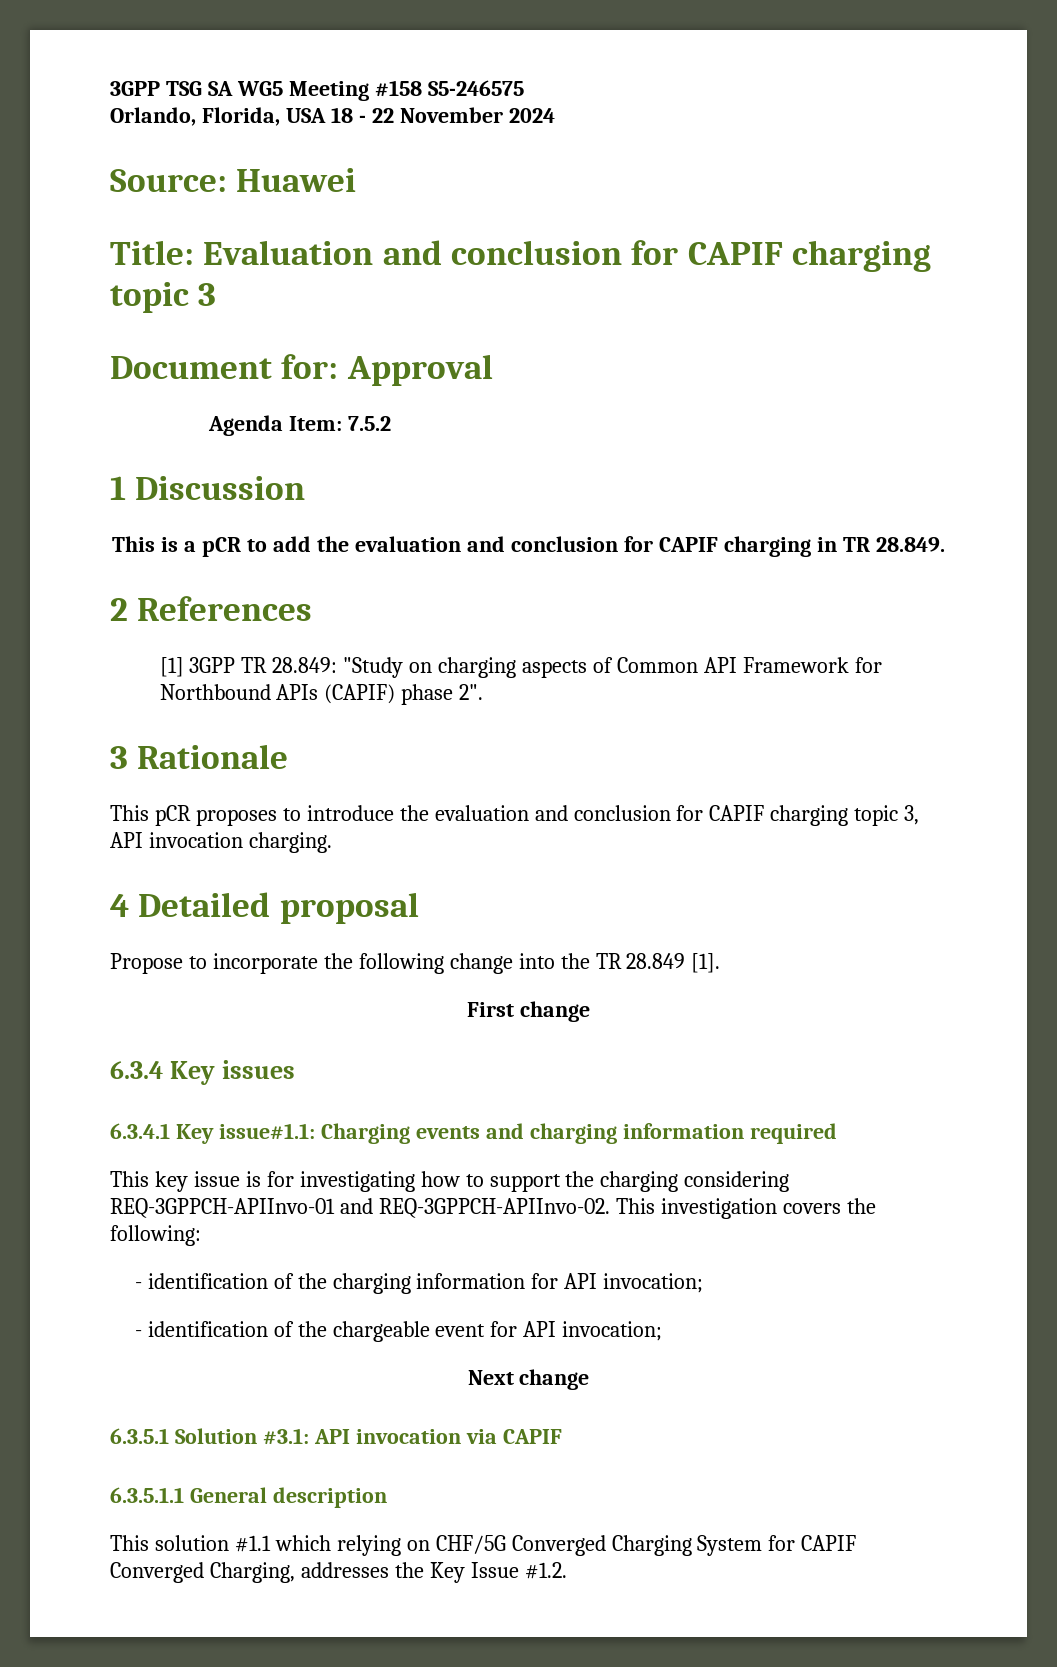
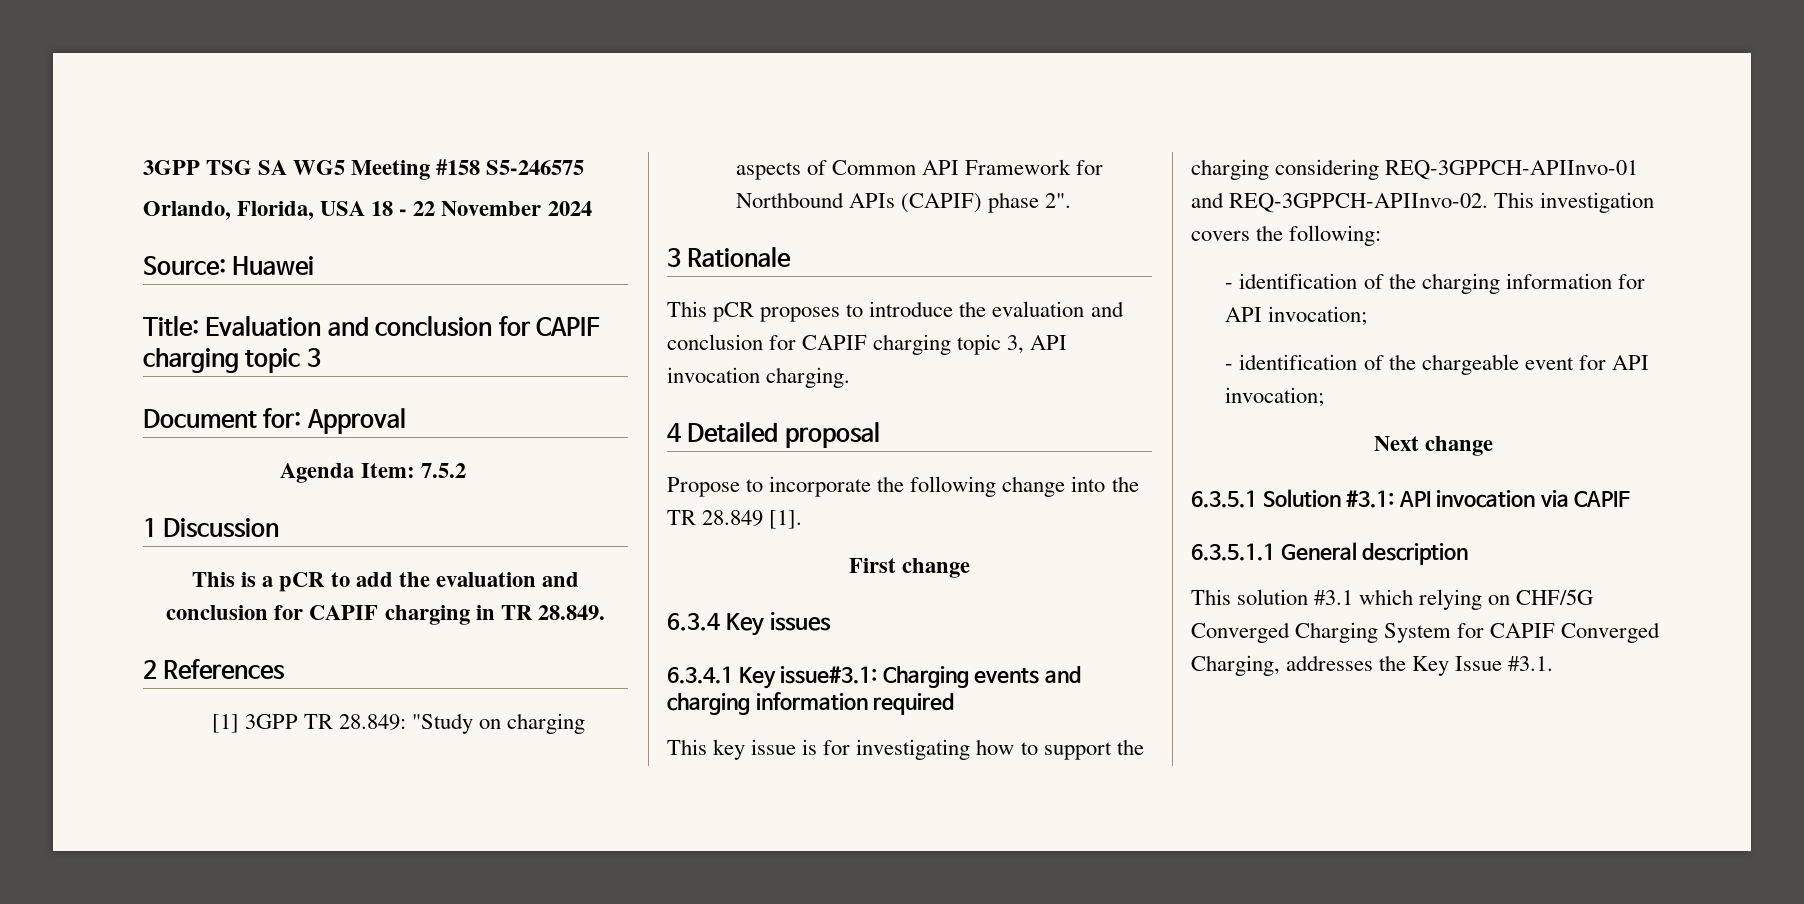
[218,1123,315,1140] issue#1.1: -> [780,666,878,684] issue#3.1:
[234,1535,271,1552] #1.1 -> [1314,590,1354,605] #3.1
[524,1562,567,1579] #1.2. -> [1508,656,1554,671] #3.1.

